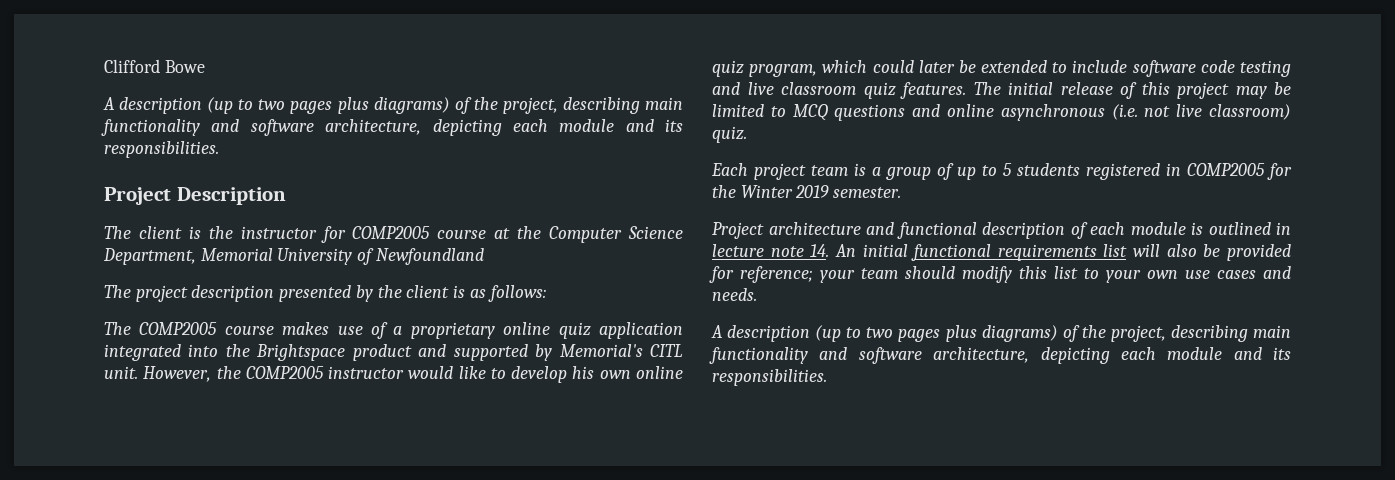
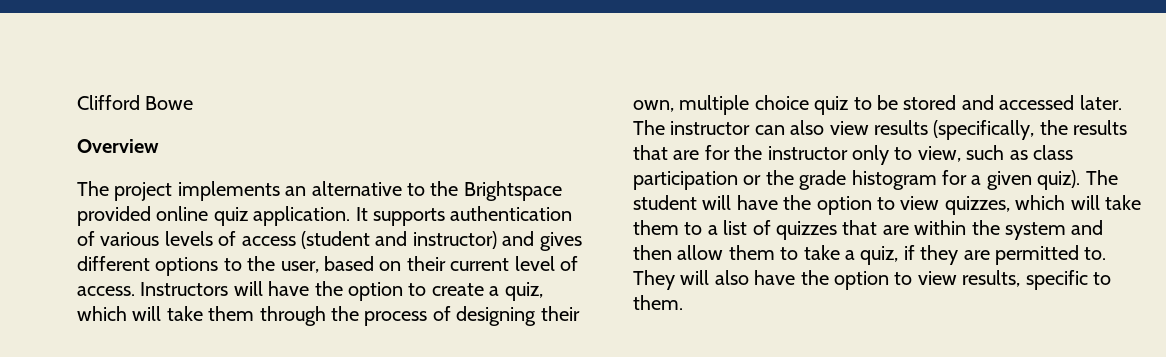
[103,97,683,114] [101,119,683,136] [104,141,219,158] [104,187,286,205] [104,226,684,243] [103,248,484,265] [104,285,546,302] [104,322,683,339] [104,344,684,361] [104,366,683,383] [712,60,1291,77] [712,82,1291,99] [712,104,1291,121] [712,126,747,143] [711,163,1292,180] [712,185,902,198] [712,222,1291,239] [712,244,1291,261] [709,266,1291,283] [712,288,757,301] [711,325,1291,342] [709,347,1291,364] [712,369,827,386] A description (up to two pages plus diagrams) of the project, describing main functionality and software architecture, depicting each module and its responsibilities. // Project Description // The client is the instructor for COMP2005 course at the Computer Science Department, Memorial University of Newfoundland // The project description presented by the client is as follows: // The COMP2005 course makes use of a proprietary online quiz application integrated into the Brightspace product and supported by Memorial's CITL unit. However, the COMP2005 instructor would like to develop his own online quiz program, which could later be extended to include software code testing and live classroom quiz features. The initial release of this project may be limited to MCQ questions and online asynchronous (i.e. not live classroom) quiz. // Each project team is a group of up to 5 students registered in COMP2005 for the Winter 2019 semester. // Project architecture and functional description of each module is outlined in lecture note 14. An initial functional requirements list will also be provided for reference; your team should modify this list to your own use cases and needs. // A description (up to two pages plus diagrams) of the project, describing main functionality and software architecture, depicting each module and its responsibilities. -> [77,139,159,153] [77,181,562,201] [77,206,573,226] [77,231,582,251] [77,256,578,276] [77,281,543,301] [77,306,580,326] [633,95,1122,115] [633,120,1128,140] [633,145,1073,165] [633,170,1118,190] [633,195,1141,215] [633,220,1104,240] [633,245,1107,265] [633,270,1111,290] [633,295,683,310] Overview // The project implements an alternative to the Brightspace provided online quiz application. It supports authentication of various levels of access (student and instructor) and gives different options to the user, based on their current level of access. Instructors will have the option to create a quiz, which will take them through the process of designing their own, multiple choice quiz to be stored and accessed later. The instructor can also view results (specifically, the results that are for the instructor only to view, such as class participation or the grade histogram for a given quiz). The student will have the option to view quizzes, which will take them to a list of quizzes that are within the system and then allow them to take a quiz, if they are permitted to. They will also have the option to view results, specific to them.

